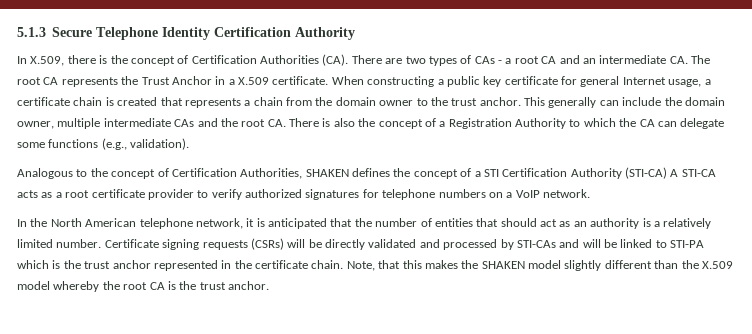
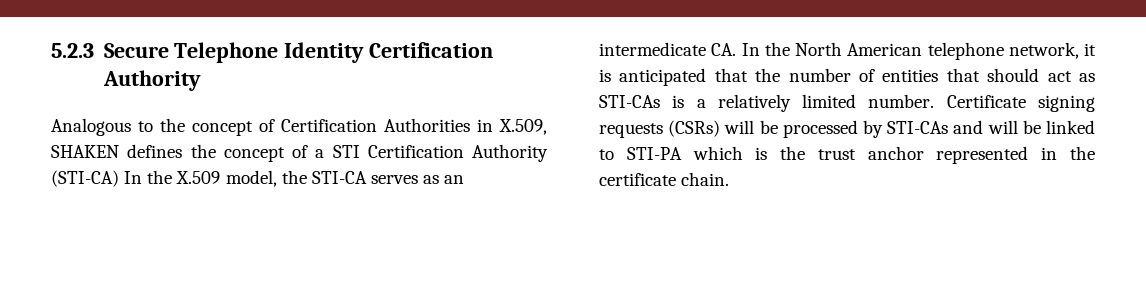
[17,27,46,37] 5.1.3 -> [51,43,94,58] 5.2.3
[17,54,710,66] [17,76,711,87] [17,97,725,108] [17,118,725,129] [17,138,190,150] // In X.509, there is the concept of Certification Authorities (CA). There are two types of CAs - a root CA and an intermediate CA. The root CA represents the Trust Anchor in a X.509 certificate. When constructing a public key certificate for general Internet usage, a certificate chain is created that represents a chain from the domain owner to the trust anchor. This generally can include the domain owner, multiple intermediate CAs and the root CA. There is also the concept of a Registration Authority to which the CA can delegate some functions (e.g., validation). -> (201, 80) none
[240,168,303,179] Authorities, -> [384,118,547,135] Authorities in X.509,
[670,169,716,177] [17,189,590,200] A STI-CA acts as a root certificate provider to verify authorized signatures for telephone numbers on a VoIP network. // -> [124,170,465,187] [599,42,737,56] In the X.509 model, the STI-CA serves as an intermedicate CA.
[573,218,640,229] an authority -> [599,95,660,108] STI-CAs
[325,239,440,250] directly validated and -> (778, 127) none
[346,260,733,271] [17,281,269,292] Note, that this makes the SHAKEN model slightly different than the X.509 model whereby the root CA is the trust anchor. -> (730, 179) none

